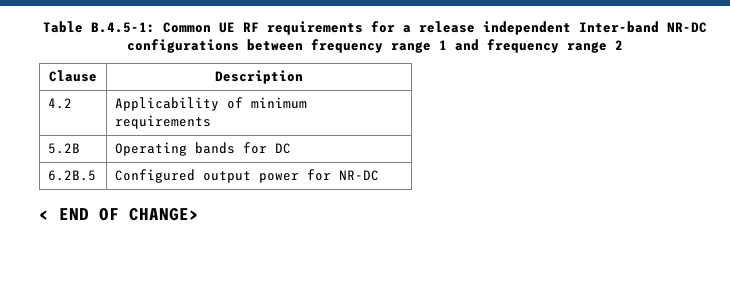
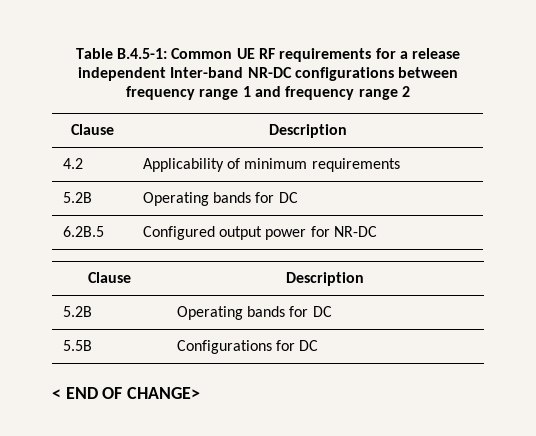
(380, 175) none -> [88,272,131,283] [286,272,364,286] [62,306,92,317] [176,306,332,320] [62,340,92,351] [176,340,319,354] // Clause | Description // 5.2B | Operating bands for DC // 5.5B | Configurations for DC

